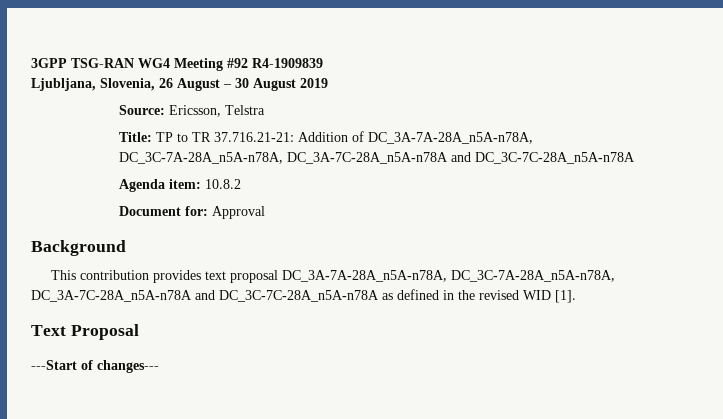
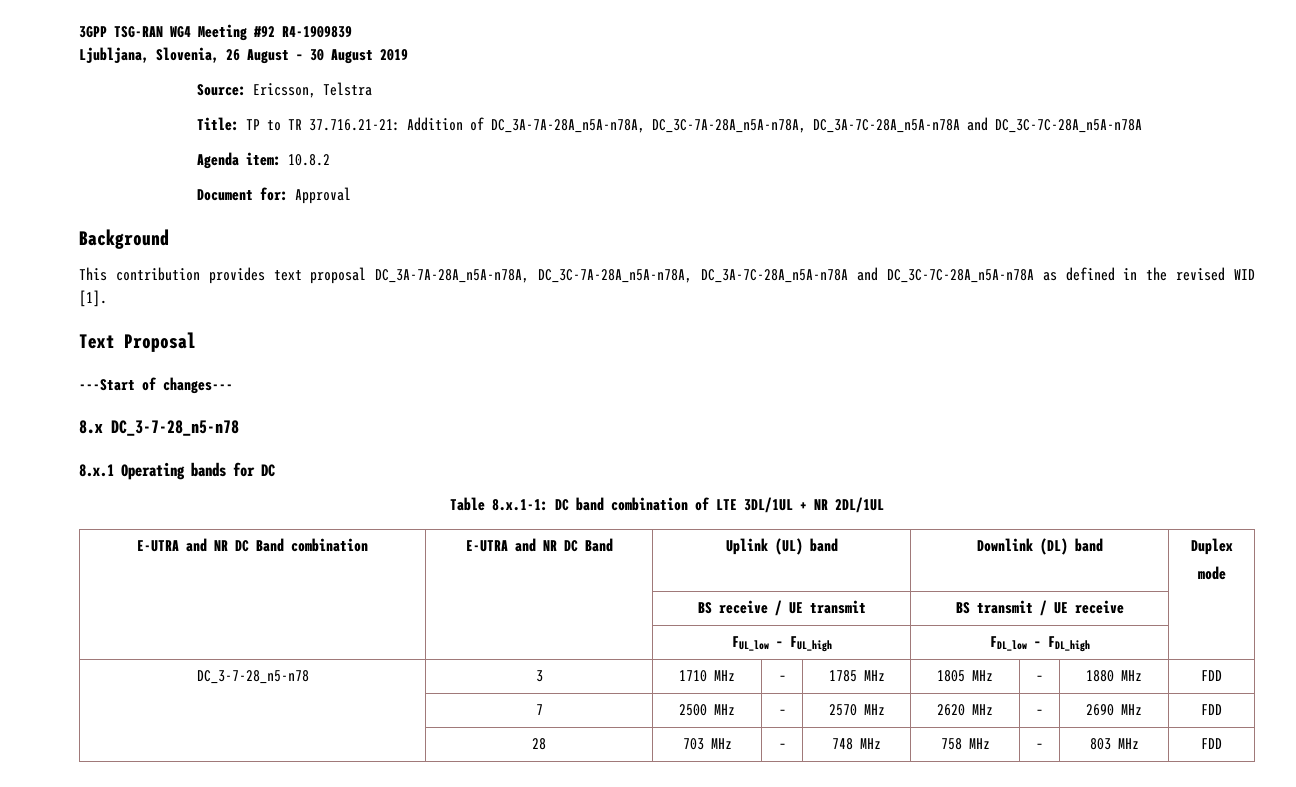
(159, 366) none -> [79,420,239,436] [79,462,275,480] [450,497,884,513] [137,538,368,552] [465,538,613,552] [725,538,838,555] [976,538,1103,555] [1190,538,1233,555] [1197,566,1226,580] [697,600,866,616] [955,600,1124,616] [731,636,832,652] [989,636,1090,652] [196,670,309,684] [535,670,543,682] [679,670,735,682] [778,675,786,681] [828,670,885,682] [937,670,993,682] [1036,675,1043,681] [1086,670,1142,682] [1201,670,1222,681] [535,704,543,715] [679,704,735,716] [778,709,786,715] [828,704,885,716] [937,704,993,716] [1036,709,1043,715] [1086,704,1142,716] [1201,704,1222,715] [532,738,546,750] [682,738,732,750] [778,743,786,749] [832,738,881,750] [940,738,990,750] [1036,743,1043,749] [1089,738,1139,750] [1201,738,1222,749] // 8.x DC_3-7-28_n5-n78 // 8.x.1 Operating bands for DC // Table 8.x.1-1: DC band combination of LTE 3DL/1UL + NR 2DL/1UL // E-UTRA and NR DC Band combination | E-UTRA and NR DC Band | Uplink (UL) band | Downlink (DL) band | Duplex // mode // | | BS receive / UE transmit | BS transmit / UE receive | // | | FUL_low – FUL_high | FDL_low – FDL_high | // DC_3-7-28_n5-n78 | 3 | 1710 MHz | – | 1785 MHz | 1805 MHz | – | 1880 MHz | FDD // | 7 | 2500 MHz | – | 2570 MHz | 2620 MHz | – | 2690 MHz | FDD // | 28 | 703 MHz | – | 748 MHz | 758 MHz | – | 803 MHz | FDD

